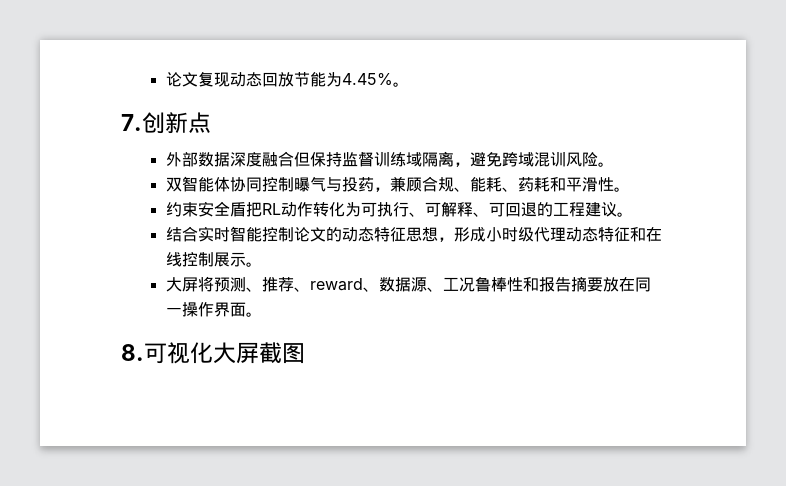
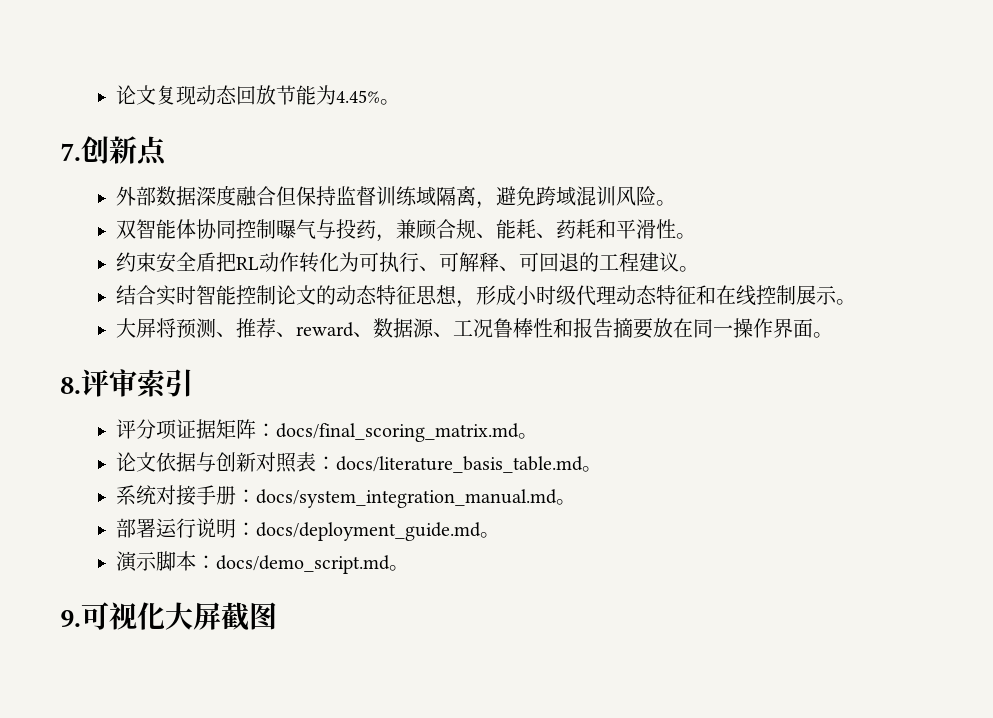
(144, 352) none -> [81,369,193,397] [116,419,539,442] [116,452,603,473] [116,485,577,508] [116,518,501,541] [116,551,410,574] [60,610,81,627] 评审索引 // 评分项证据矩阵：docs/final_scoring_matrix.md。 // 论文依据与创新对照表：docs/literature_basis_table.md。 // 系统对接手册：docs/system_integration_manual.md。 // 部署运行说明：docs/deployment_guide.md。 // 演示脚本：docs/demo_script.md。 // 9.

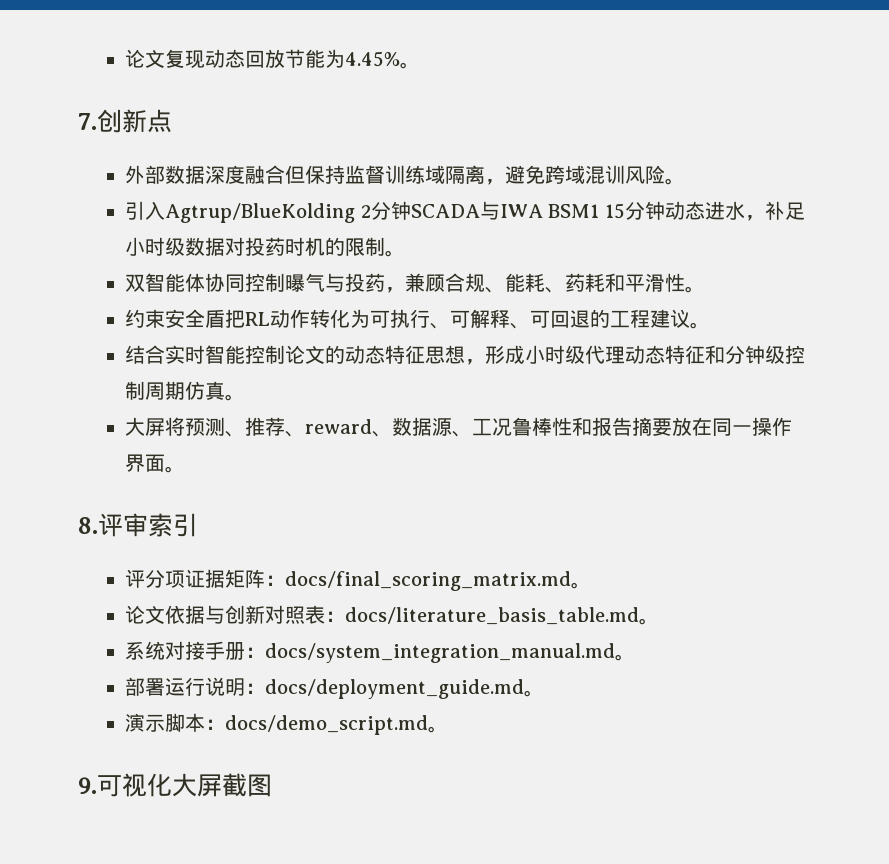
(677, 203) none -> [125,201,805,223] [125,237,406,257] // 引入Agtrup/BlueKolding 2分钟SCADA与IWA BSM1 15分钟动态进水，补足小时级数据对投药时机的限制。
[716,285,838,306] 在线控制展示 -> [725,345,806,364] [125,381,226,400] 分钟级控制周期仿真

